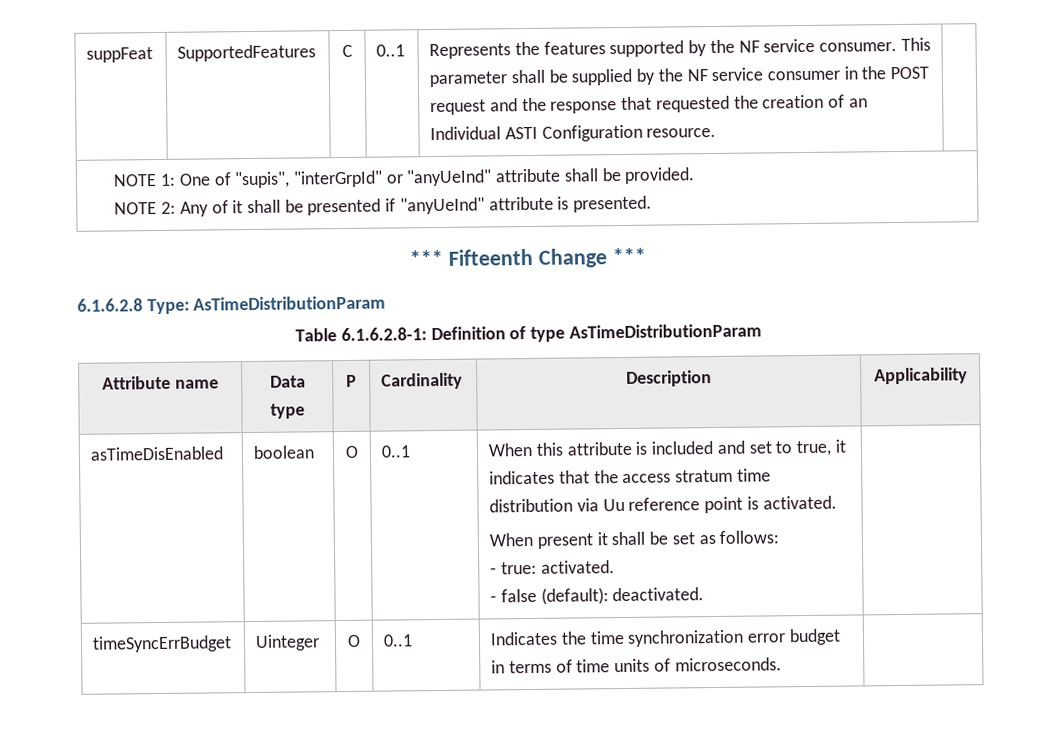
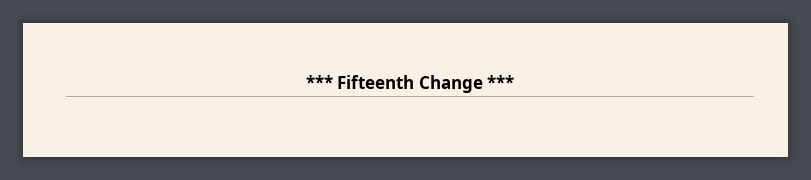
[86,47,154,63] [177,44,317,62] [341,44,353,58] [376,44,406,57] [429,37,931,60] [429,66,930,88] [430,94,868,116] [430,124,717,142] [113,167,696,189] [114,195,653,217] [409,247,646,268] [77,295,387,315] [295,323,762,342] [102,375,219,390] [269,375,306,388] [270,403,305,419] [346,374,357,387] [381,372,464,390] [625,370,712,387] [873,367,968,385] [90,446,225,461] [253,445,316,459] [345,445,359,458] [381,445,411,458] [488,439,846,457] [489,468,771,485] [489,495,837,514] [489,530,780,549] [490,560,615,575] [490,587,705,605] [92,635,233,653] [255,634,321,651] [347,634,361,647] [383,634,414,647] [490,628,841,647] [491,657,782,674] suppFeat | SupportedFeatures | C | 0..1 | Represents the features supported by the NF service consumer. This parameter shall be supplied by the NF service consumer in the POST request and the response that requested the creation of an Individual ASTI Configuration resource. | // NOTE 1: One of "supis", "interGrpId" or "anyUeInd" attribute shall be provided. // NOTE 2: Any of it shall be presented if "anyUeInd" attribute is presented. // *** Fifteenth Change *** // 6.1.6.2.8 Type: AsTimeDistributionParam // Table 6.1.6.2.8-1: Definition of type AsTimeDistributionParam // Attribute name | Data type | P | Cardinality | Description | Applicability // asTimeDisEnabled | boolean | O | 0..1 | When this attribute is included and set to true, it indicates that the access stratum time distribution via Uu reference point is activated. // When present it shall be set as follows: // - true: activated. // - false (default): deactivated. | // timeSyncErrBudget | Uinteger | O | 0..1 | Indicates the time synchronization error budget in terms of time units of microseconds. | -> [305,75,515,93] *** Fifteenth Change ***

